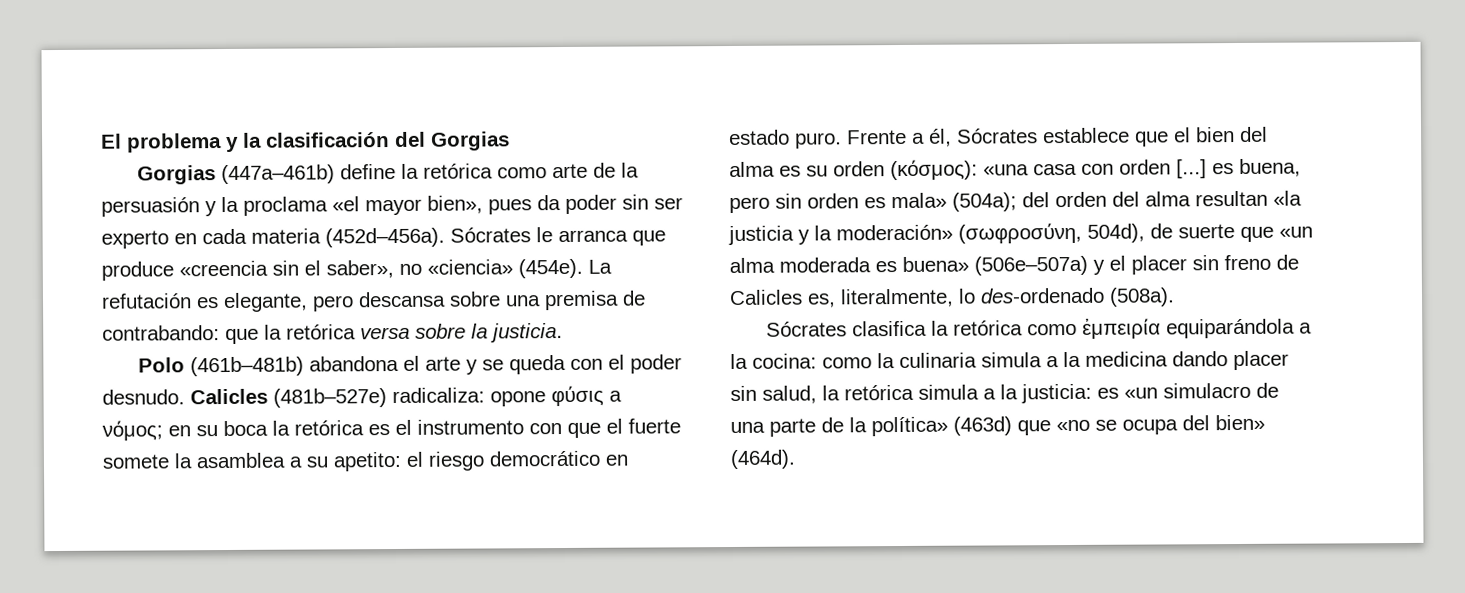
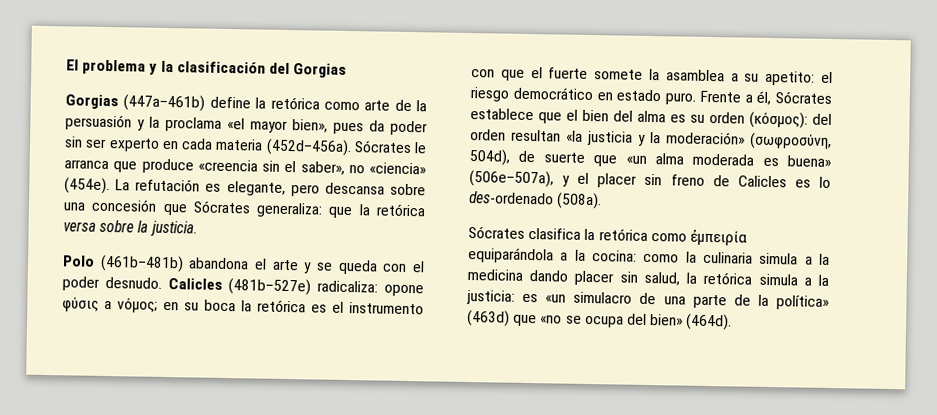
[544,290,646,311] [102,325,220,341] premisa de contrabando: -> [91,198,324,218] concesión que Sócrates generaliza:
[983,158,1301,179] [729,191,1191,214] «una casa con orden [...] es buena, pero sin orden es mala» (504a); del orden del alma -> [812,113,832,126] [470,129,506,141] del orden
[974,255,1088,276] (506e–507a) -> [469,170,554,188] (506e–507a),
[807,288,954,308] es, literalmente, -> [794,179,811,188] es

